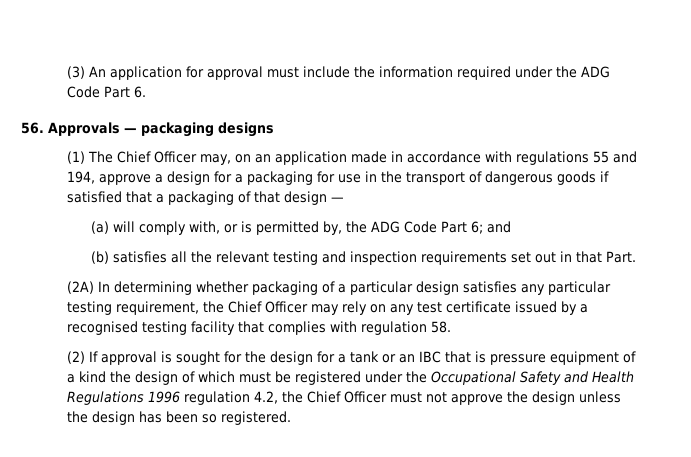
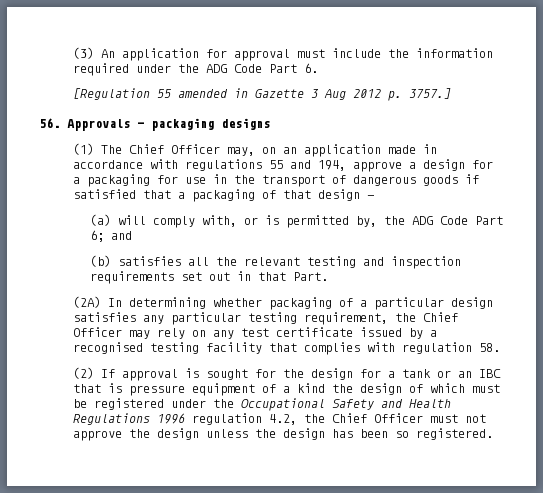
(147, 92) none -> [72,88,451,101] // [Regulation 55 amended in Gazette 3 Aug 2012 p. 3757.]

